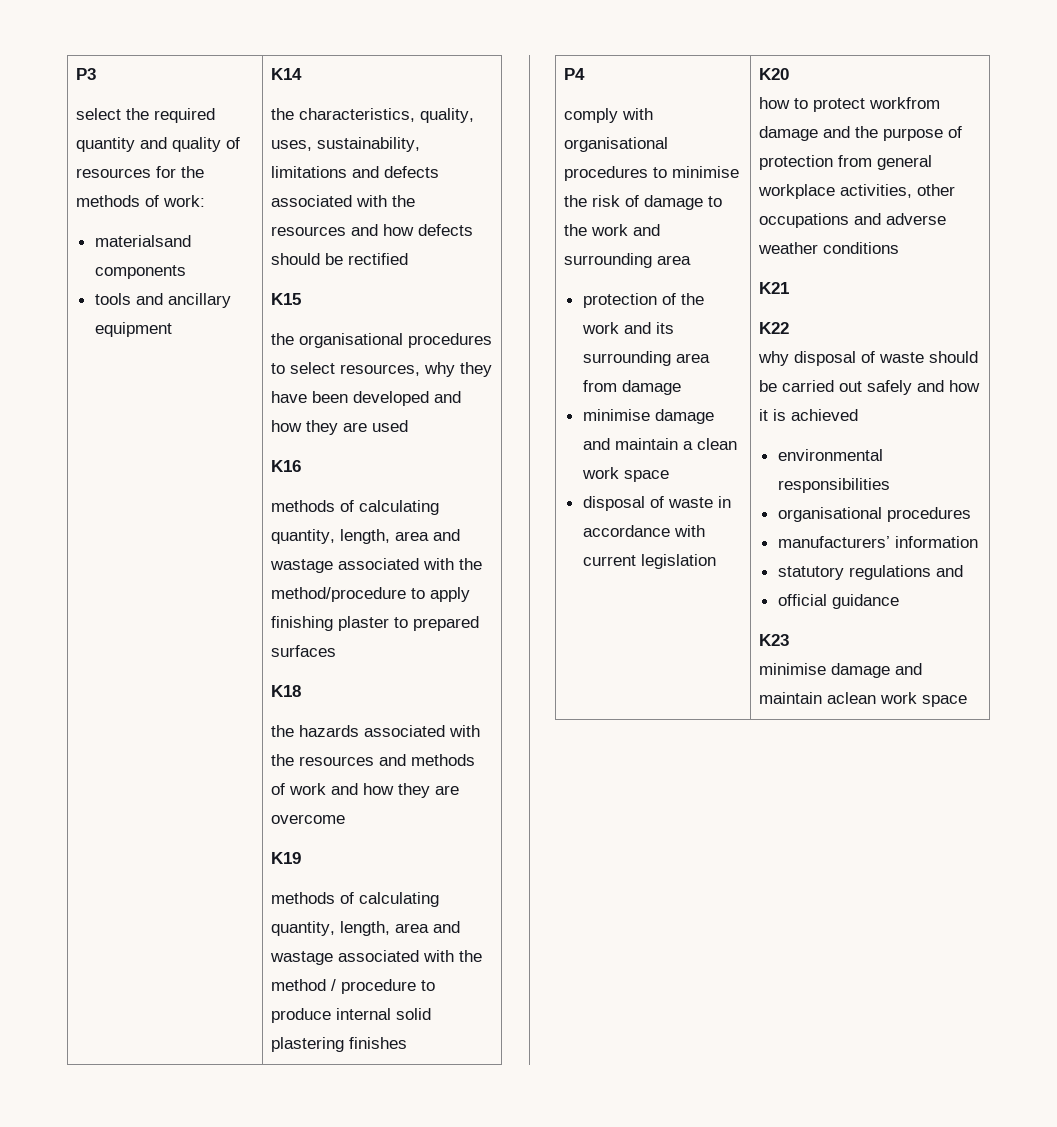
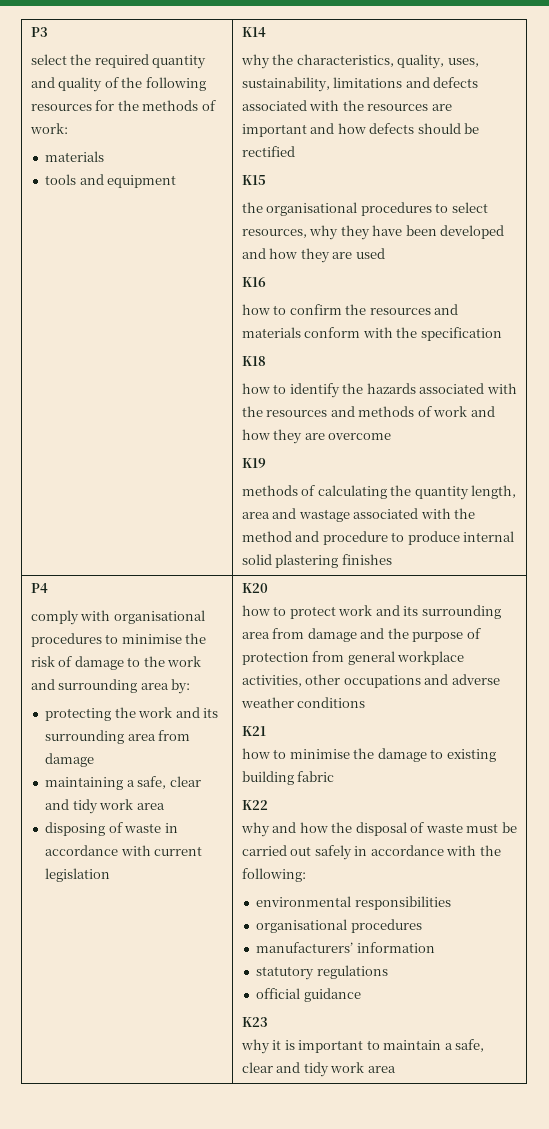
(240, 143) none -> [121,77,206,91] the following
[94,235,191,247] [94,265,186,279] materialsand components -> [45,151,105,162] materials
[167,293,231,308] ancillary -> (104, 179) none
(302, 74) none -> [240,54,270,69] why
(346, 231) none -> [431,104,452,111] [241,124,307,137] are important
[270,500,439,515] [270,529,460,544] [269,558,482,573] [270,587,470,602] [270,616,479,631] [270,645,336,657] [270,685,301,697] methods of calculating quantity, length, area and wastage associated with the method/procedure to apply finishing plaster to prepared surfaces // K18 // -> [241,304,459,315] [241,327,502,341] [241,356,266,366] [241,383,340,398] how to confirm the resources and materials conform with the specification // K18 // how to identify
[270,921,335,936] quantity, -> [390,485,469,500] the quantity
[330,979,336,991] / -> [295,531,320,542] and
[582,293,676,308] // protection of -> [171,679,191,694] [45,708,112,721] by: // protecting
[582,409,714,424] [582,438,737,450] [581,467,669,482] [582,496,645,511] minimise damage and maintain a clean work space // disposal -> [45,776,201,790] [45,799,165,814] [45,822,106,836] maintaining a safe, clear and tidy work area // disposing
[868,97,940,109] workfrom -> [338,605,501,619] [241,628,305,639] work and its surrounding area from
(789, 288) none -> [241,748,496,762] [241,771,335,785] // how to minimise the damage to existing building fabric
[793,351,978,366] disposal of waste should -> [272,822,499,836] and how the disposal of waste must
[916,380,980,392] [758,409,858,421] and how it is achieved -> [354,845,501,856] [241,868,306,882] in accordance with the following:
[935,565,963,577] and -> (388, 972) none
[758,663,922,678] [758,692,967,707] minimise damage and maintain aclean work space -> [240,1039,485,1054] [241,1062,396,1077] why it is important to maintain a safe, clear and tidy work area

